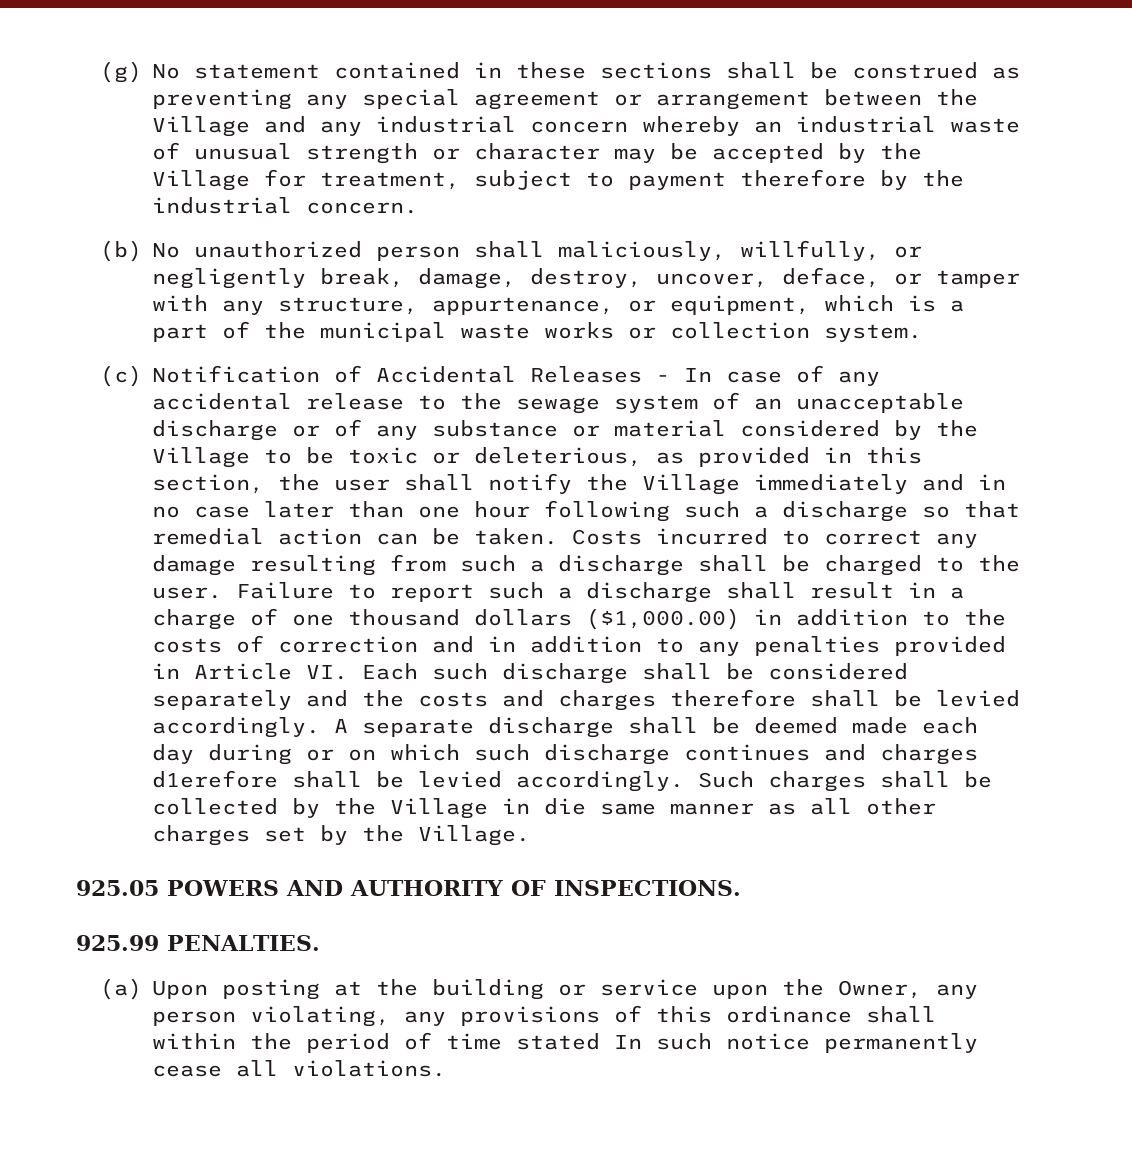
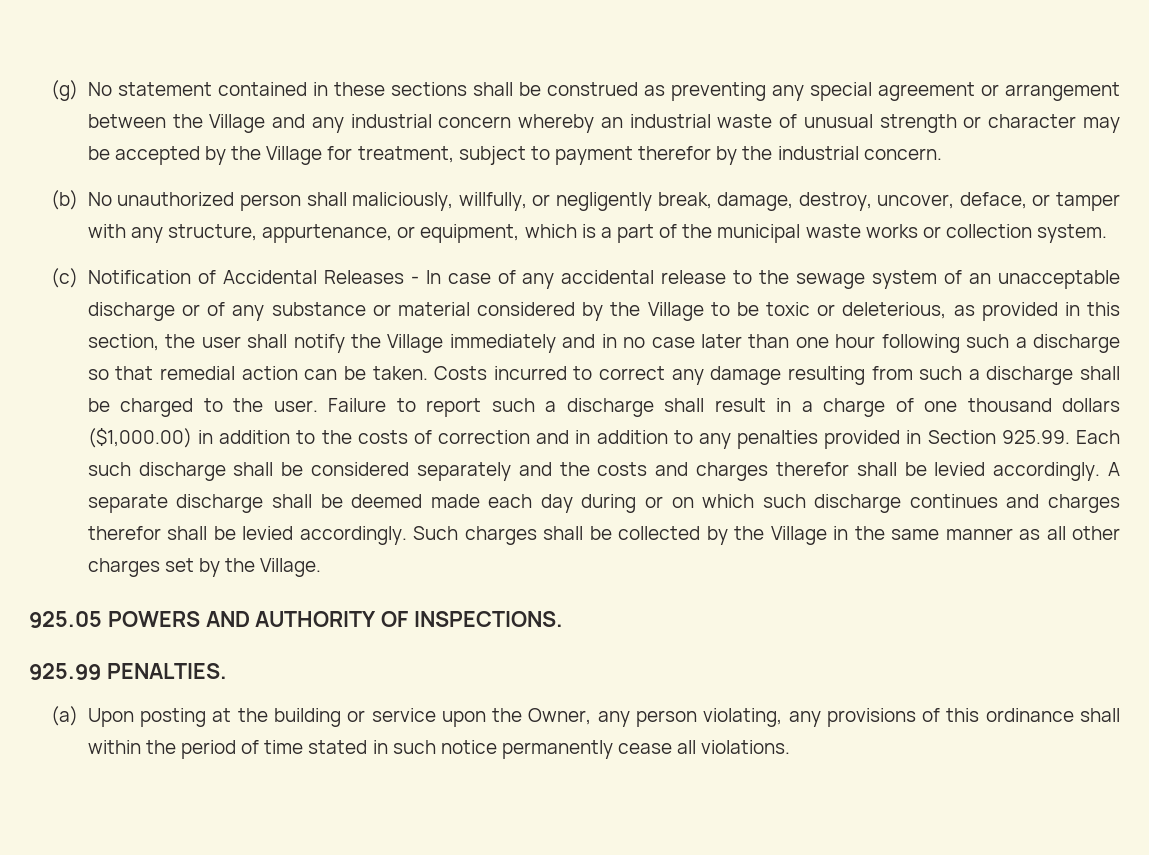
[740,169,867,187] therefore -> [638,146,712,160] therefor
[194,663,349,680] Article VI. -> [927,430,1070,444] Section 925.99.
[670,689,797,707] therefore -> [775,462,849,476] therefor
[152,770,279,788] d1erefore -> [87,526,161,540] therefor
[544,798,587,815] die -> [854,526,885,540] the
[614,1035,643,1049] In -> [372,740,388,754] in

